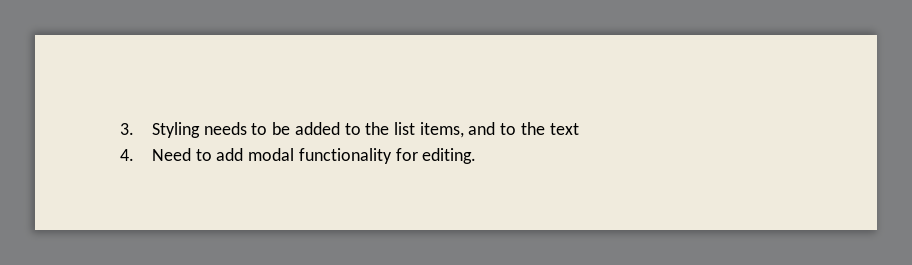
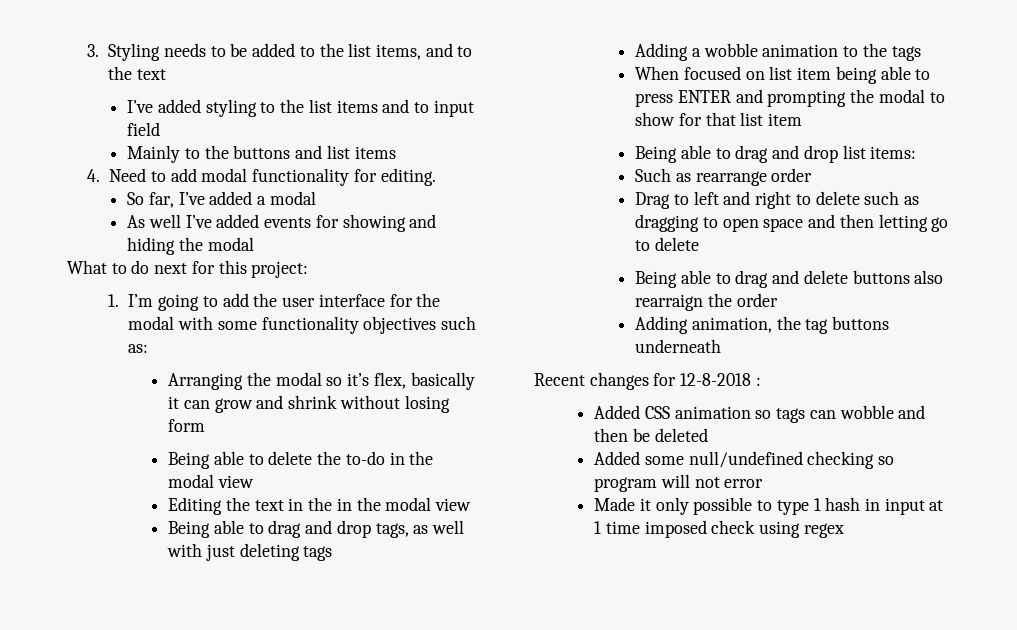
(579, 129) none -> [127,99,474,117] [127,122,161,136] [127,145,396,163] // I’ve added styling to the list items and to input field // Mainly to the buttons and list items
(477, 156) none -> [127,191,316,208] [127,214,437,232] [127,237,254,255] [67,260,309,278] [107,293,441,311] [128,316,477,334] [128,344,149,353] [168,372,475,390] [168,395,450,413] [168,419,206,432] [168,451,434,469] [168,474,254,488] [168,497,471,515] [168,520,464,538] [167,543,333,561] [635,43,921,61] [635,66,931,84] [635,89,945,107] [635,112,803,126] [635,145,917,163] [635,168,813,186] [635,191,919,209] [635,214,949,232] [635,237,699,251] [635,270,944,288] [635,293,778,311] [635,316,890,334] [635,339,722,353] [534,372,761,390] [594,405,926,423] [594,428,708,442] [594,451,895,469] [594,474,764,492] [594,497,944,515] [594,520,844,538] // So far, I’ve added a modal // As well I’ve added events for showing and hiding the modal // What to do next for this project: // 1. I’m going to add the user interface for the modal with some functionality objectives such as: // Arranging the modal so it’s flex, basically it can grow and shrink without losing form // Being able to delete the to-do in the modal view // Editing the text in the in the modal view // Being able to drag and drop tags, as well with just deleting tags // Adding a wobble animation to the tags // When focused on list item being able to press ENTER and prompting the modal to show for that list item // Being able to drag and drop list items: // Such as rearrange order // Drag to left and right to delete such as dragging to open space and then letting go to delete // Being able to drag and delete buttons also rearraign the order // Adding animation, the tag buttons underneath // Recent changes for 12-8-2018 : // Added CSS animation so tags can wobble and then be deleted // Added some null/undefined checking so program will not error // Made it only possible to type 1 hash in input at 1 time imposed check using regex

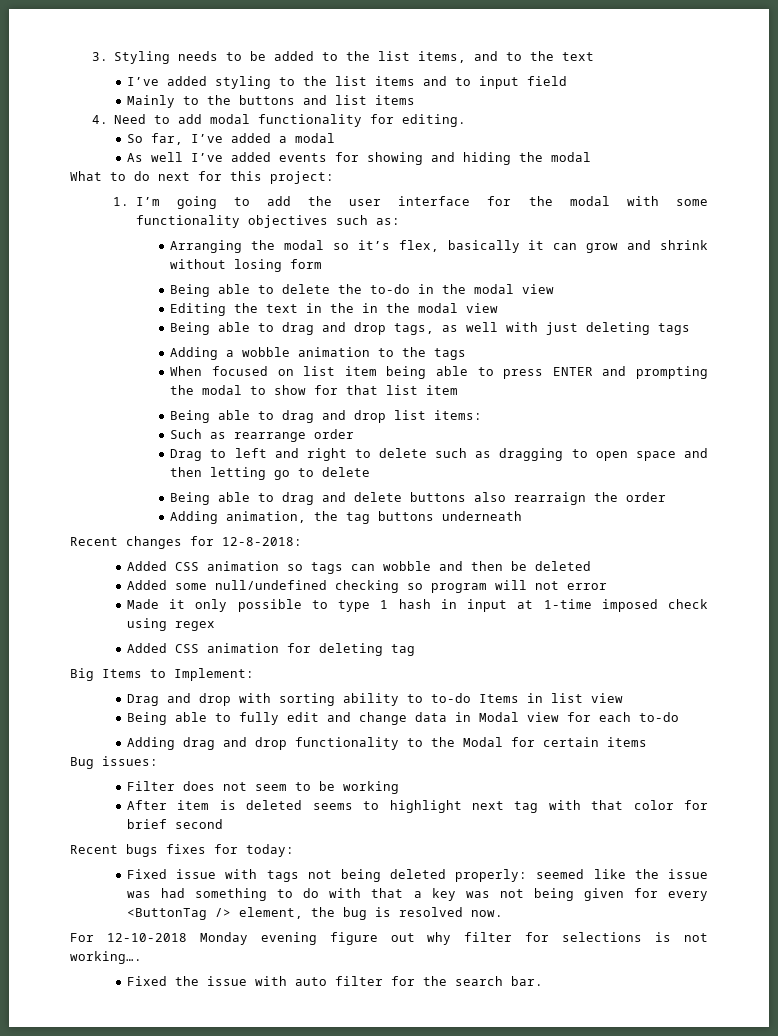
[680,373,761,386] 12-8-2018 : -> [222,537,302,546] 12-8-2018:
[594,521,640,534] 1 time -> [543,599,592,609] 1-time
(844, 530) none -> [127,643,416,656] [70,668,254,681] [127,693,624,706] [127,712,680,725] [127,737,648,750] [70,756,158,769] [127,781,400,794] [127,800,708,813] [127,819,224,829] [70,844,294,857] [127,869,708,882] [127,888,708,901] [127,907,504,920] [70,932,708,945] [70,951,142,964] [127,976,544,986] // Added CSS animation for deleting tag // Big Items to Implement: // Drag and drop with sorting ability to to-do Items in list view // Being able to fully edit and change data in Modal view for each to-do // Adding drag and drop functionality to the Modal for certain items // Bug issues: // Filter does not seem to be working // After item is deleted seems to highlight next tag with that color for brief second // Recent bugs fixes for today: // Fixed issue with tags not being deleted properly: seemed like the issue was had something to do with that a key was not being given for every <ButtonTag /> element, the bug is resolved now. // For 12-10-2018 Monday evening figure out why filter for selections is not working…. // Fixed the issue with auto filter for the search bar.

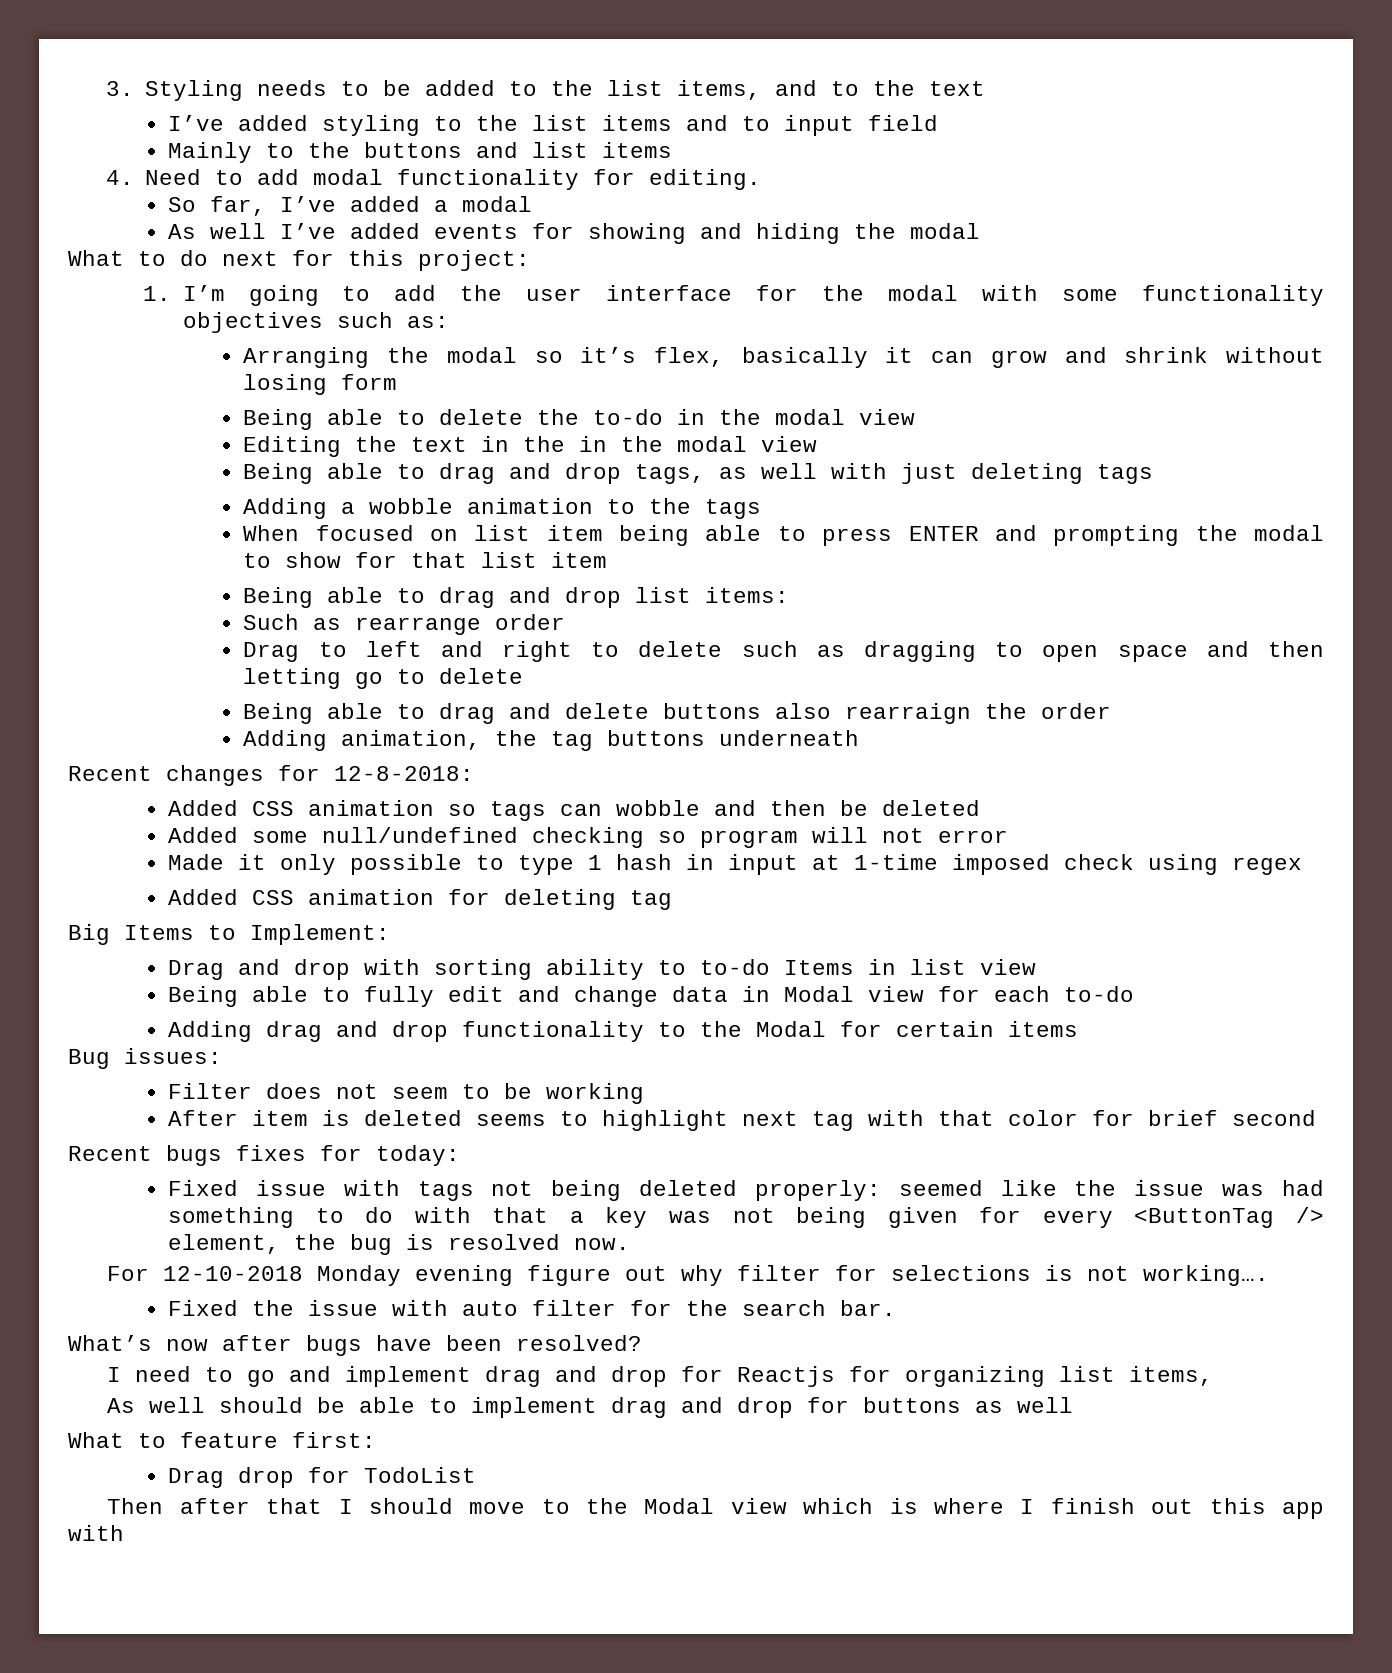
(544, 981) none -> [68,1335,642,1356] [107,1366,1214,1387] [107,1397,1074,1418] [68,1432,376,1448] [168,1467,477,1488] [107,1498,1324,1519] [68,1525,124,1541] // What’s now after bugs have been resolved? // I need to go and implement drag and drop for Reactjs for organizing list items, // As well should be able to implement drag and drop for buttons as well // What to feature first: // Drag drop for TodoList // Then after that I should move to the Modal view which is where I finish out this app with

